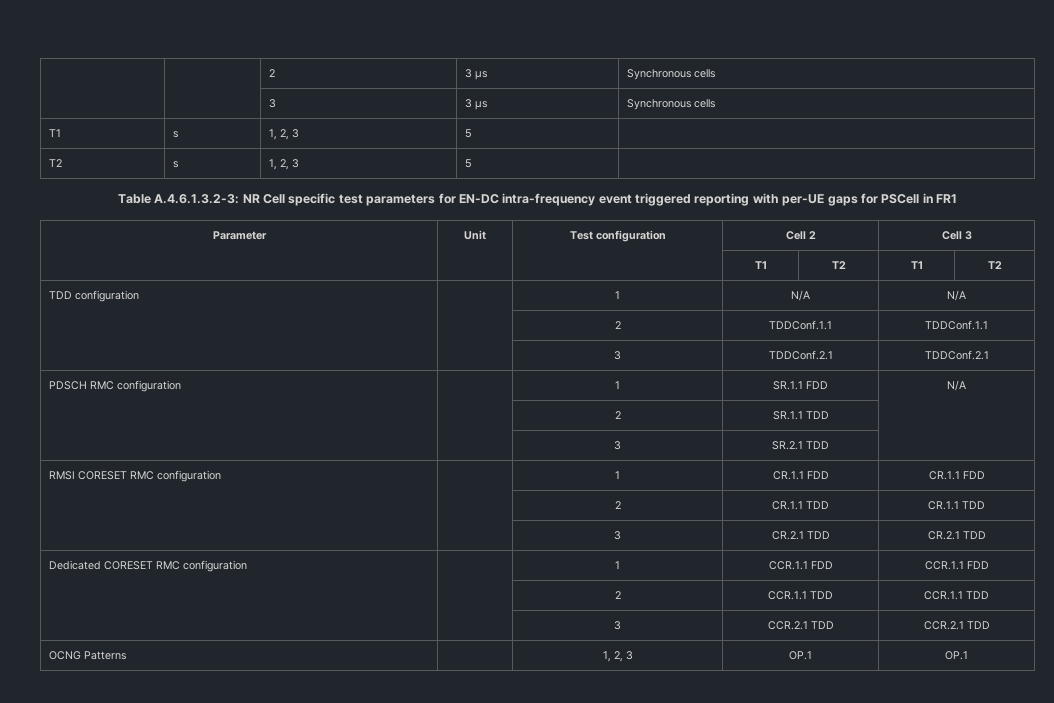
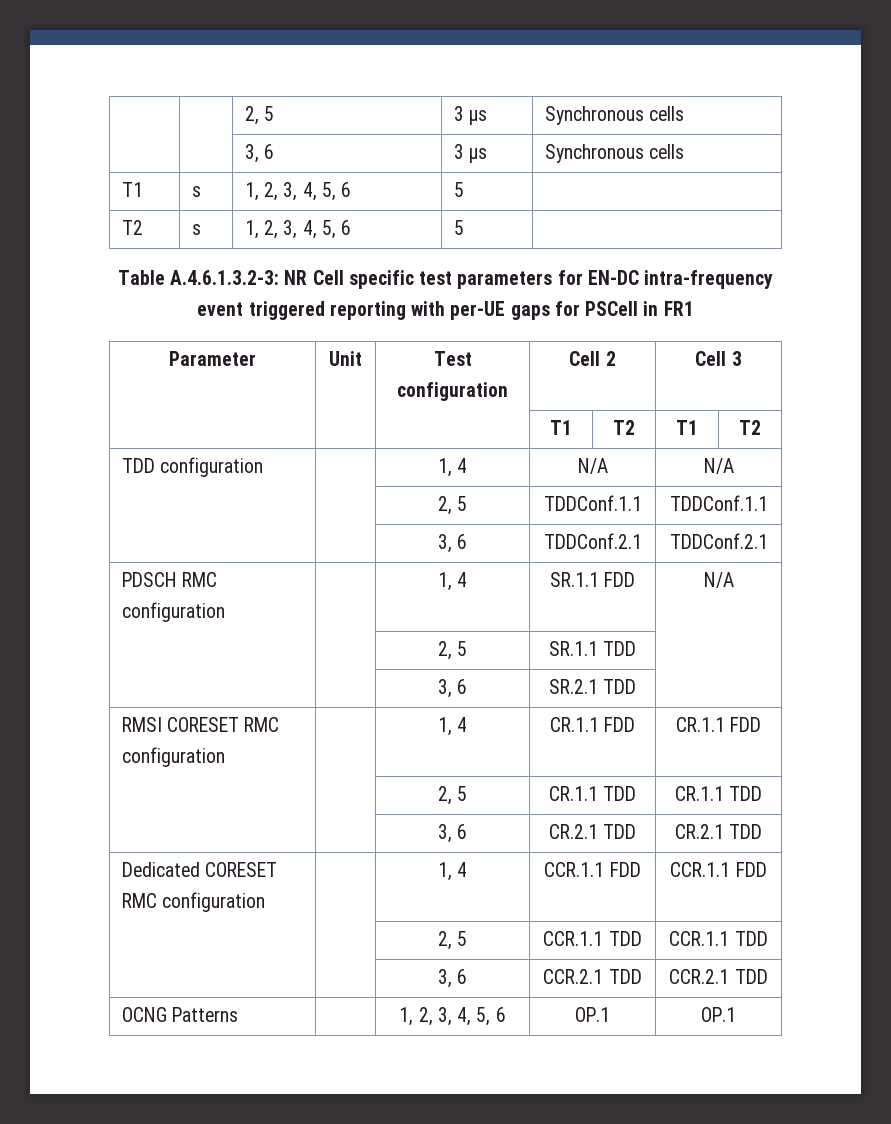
[269,69,276,77] | | 2 -> [244,106,275,125] | | 2, 5
[269,99,277,108] 3 -> [244,144,275,163] 3, 6
[292,129,300,138] 3 -> [283,182,352,201] 3, 4, 5, 6
[292,159,300,168] 3 -> [283,220,352,239] 3, 4, 5, 6
[615,291,620,299] 1 -> [437,458,468,477] 1, 4
[614,321,621,329] 2 -> [437,496,468,515] 2, 5
[614,351,621,360] 3 -> [437,534,468,553] 3, 6
[615,381,620,389] 1 -> [437,572,468,591] 1, 4
[614,411,621,419] 2 -> [437,641,468,660] 2, 5
[614,441,621,450] 3 -> [437,679,468,698] 3, 6
[615,471,620,479] 1 -> [437,717,468,736] 1, 4
[614,501,621,509] 2 -> [437,786,468,805] 2, 5
[614,531,621,540] 3 -> [437,824,468,843] 3, 6
[615,561,620,569] 1 -> [437,862,468,881] 1, 4
[614,591,621,599] 2 -> [437,931,468,950] 2, 5
[614,621,621,630] 3 -> [437,969,468,988] 3, 6
[625,651,633,660] 3 -> [437,1007,506,1026] 3, 4, 5, 6

